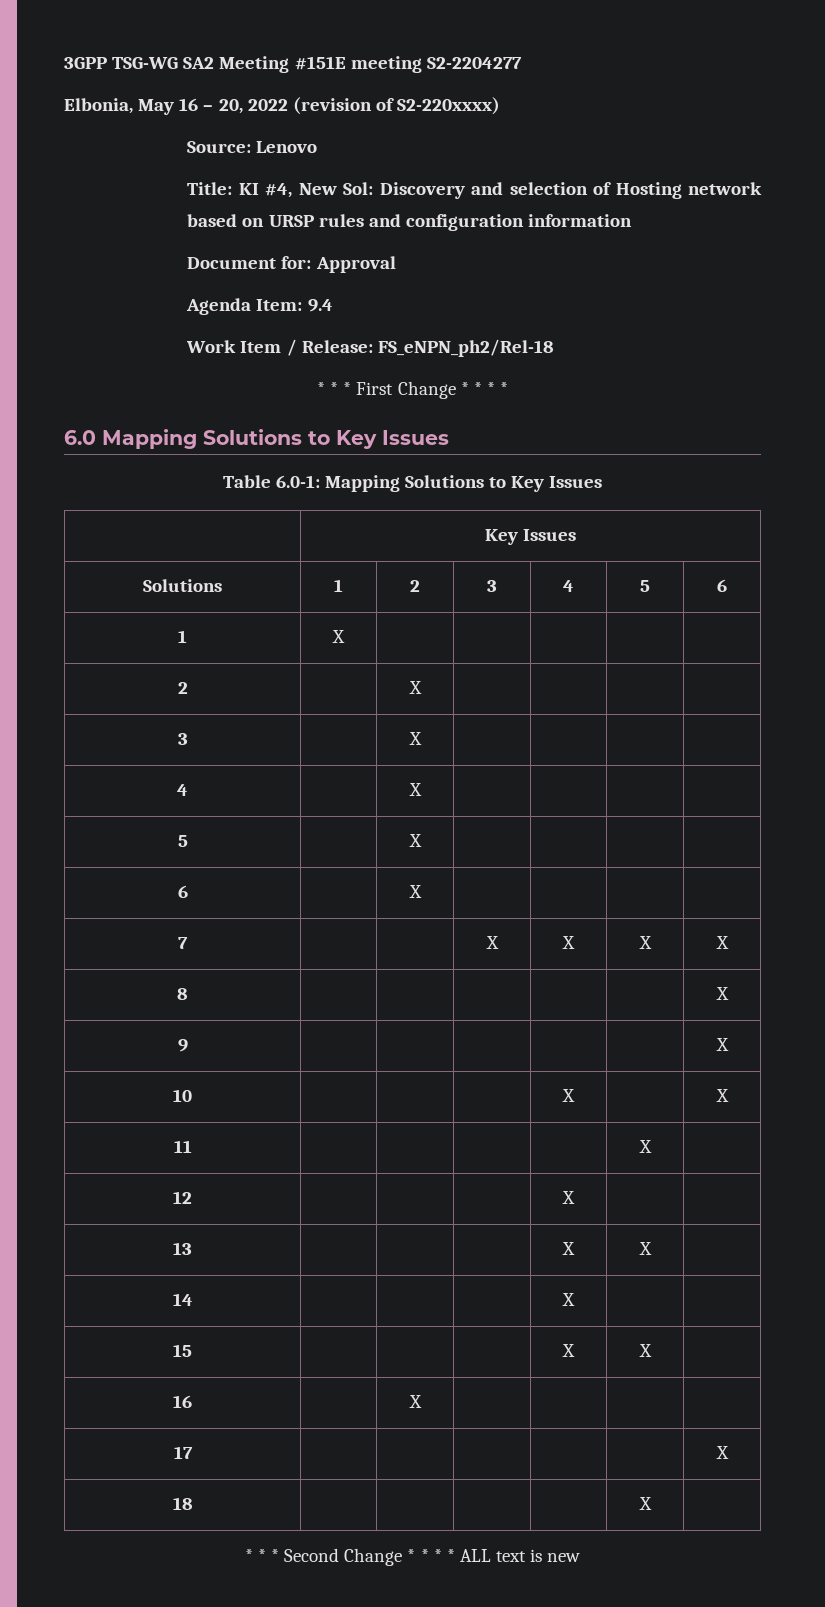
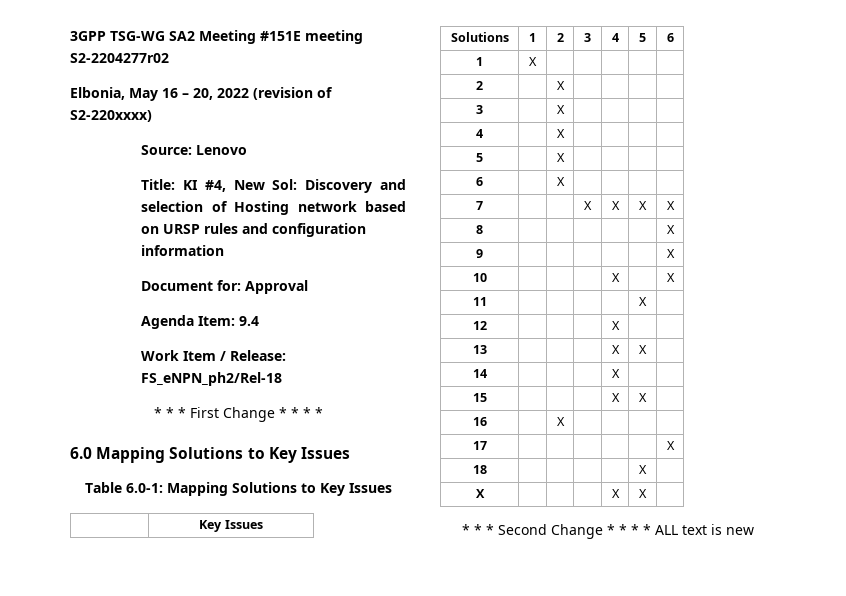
[426,57,522,69] S2-2204277 -> [70,53,169,63] S2-2204277r02
(652, 1503) none -> [475,489,485,498] [611,489,620,498] [639,489,647,498] // X | | | | X | X |

